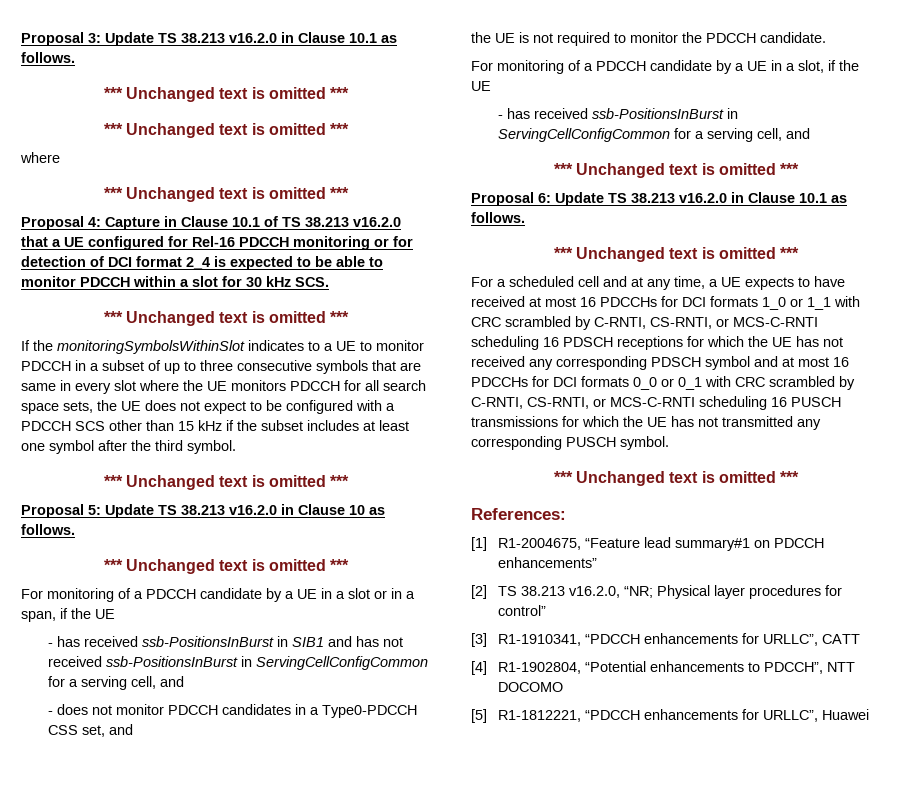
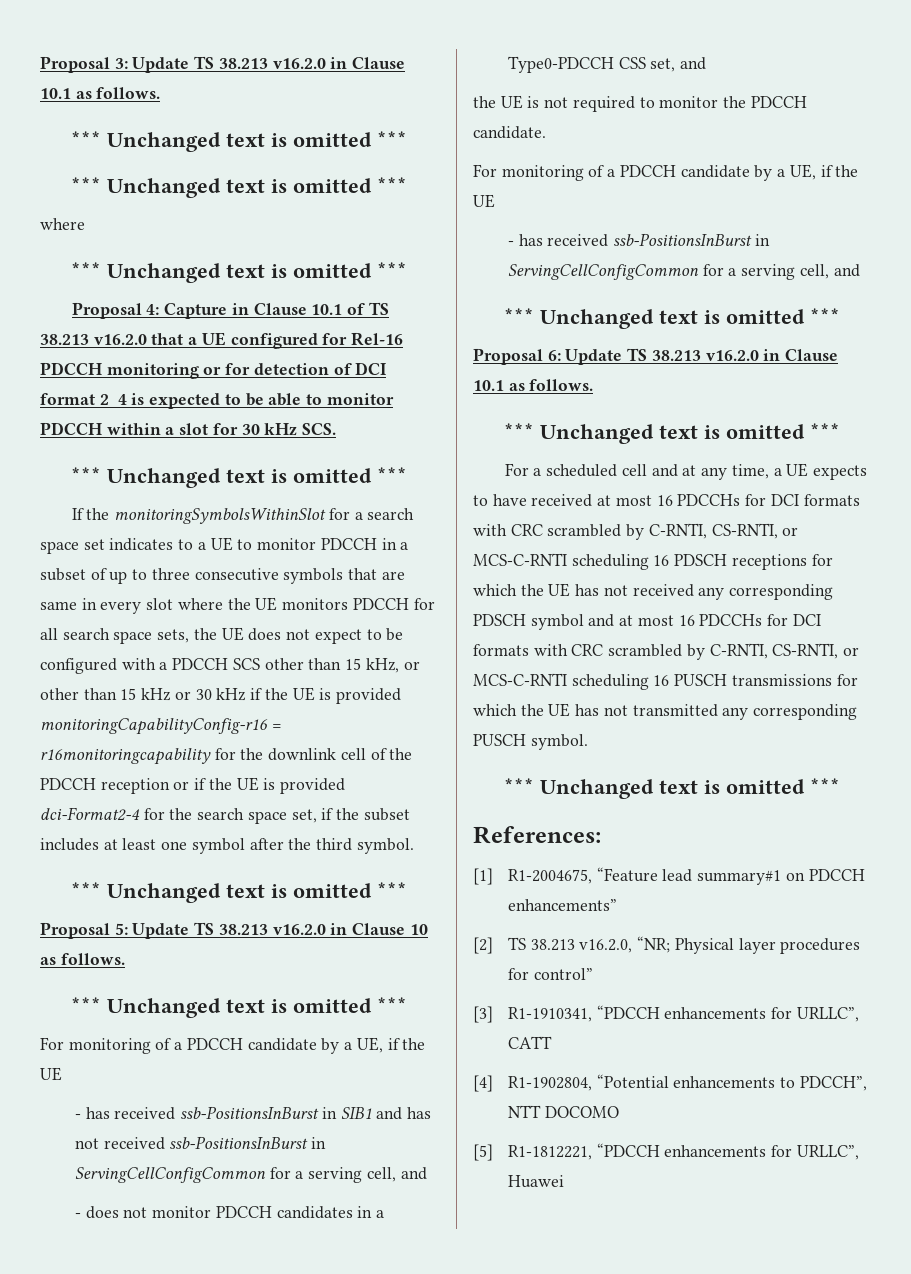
(245, 347) none -> [328,508,415,520] [40,539,105,554] for a search space set
[198,420,222,431] kHz -> [365,658,420,673] [40,687,401,704] [40,718,282,735] [40,748,413,765] [40,777,346,794] [40,807,317,824] kHz, or other than 15 kHz or 30 kHz if the UE is provided monitoringCapabilityConfig-r16 = r16monitoringcapability for the downlink cell of the PDCCH reception or if the UE is provided dci-Format2-4 for the search space set,
[297,588,415,599] [21,611,56,622] UE in a slot or in a span, -> [356,1037,383,1053] UE,
[747,60,824,73] UE in a slot, -> [789,164,816,180] UE,
[762,297,831,310] 1_0 or 1_1 -> (860, 500) none
[633,377,702,390] 0_0 or 0_1 -> (529, 650) none

